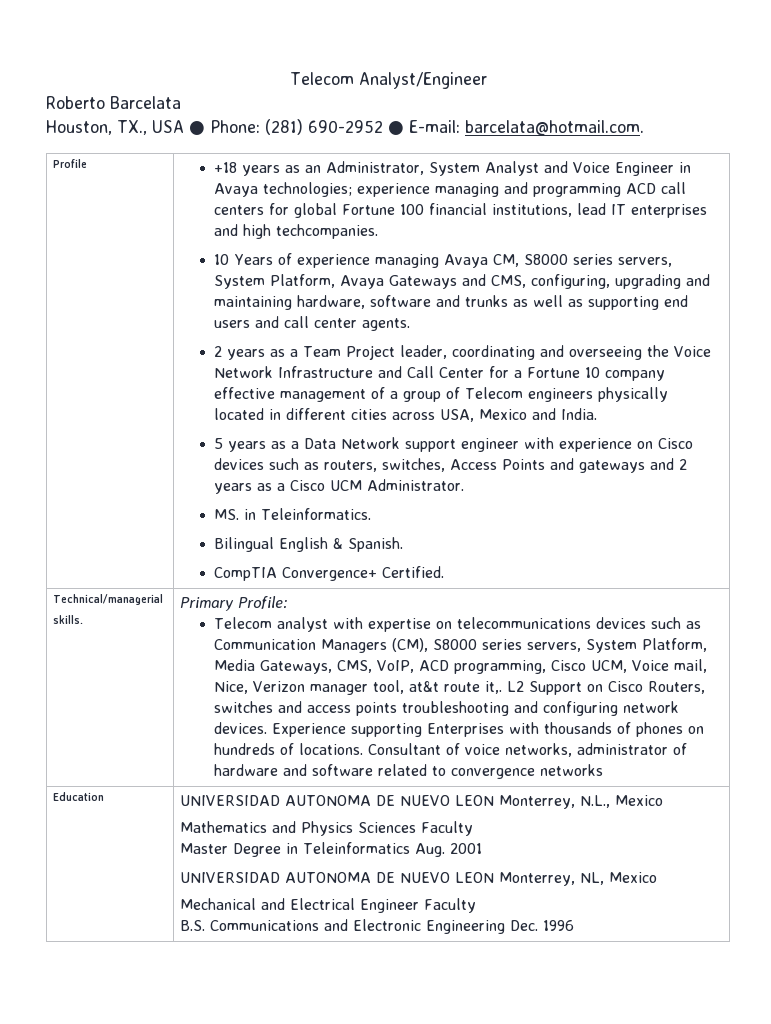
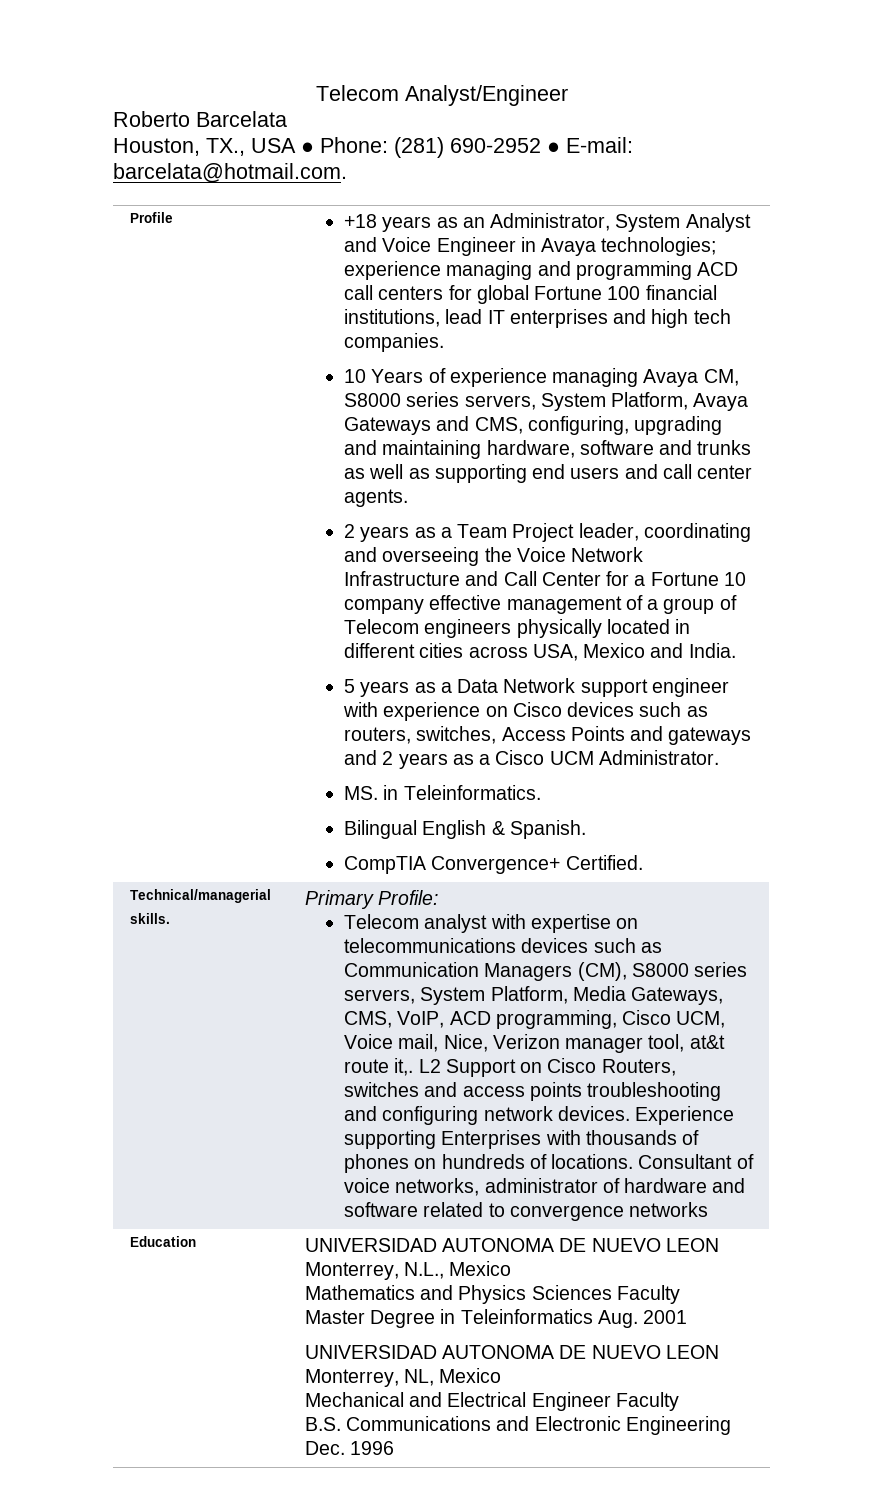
[276,224,379,239] techcompanies. -> [693,309,731,324] [343,333,444,352] tech companies.

